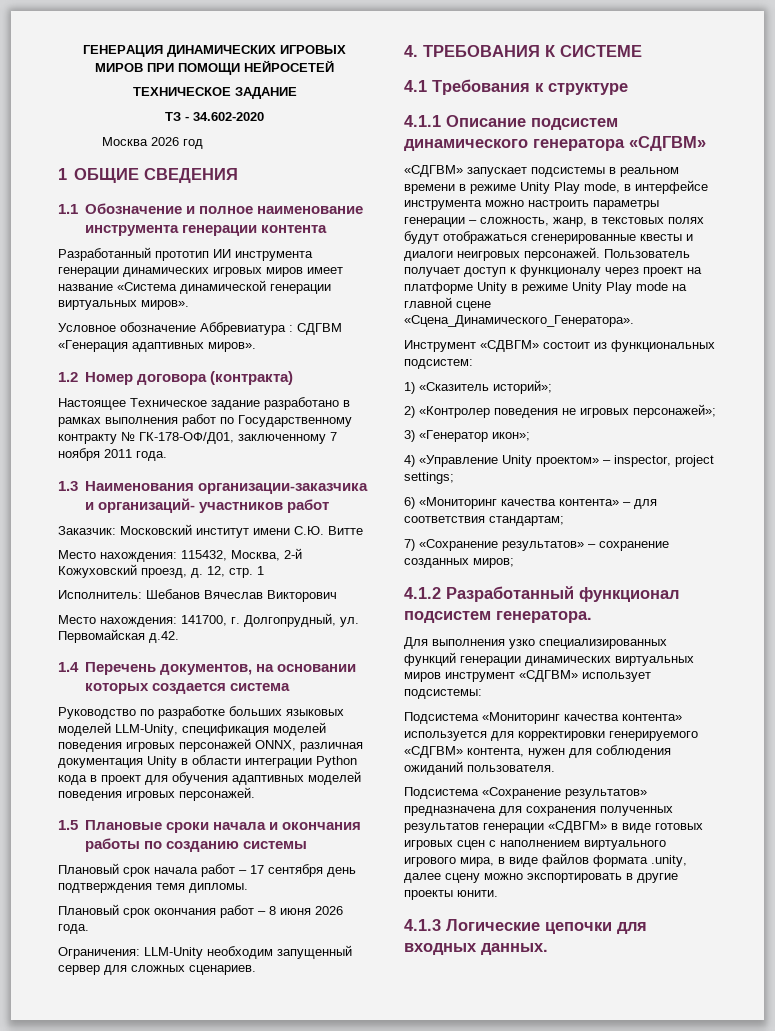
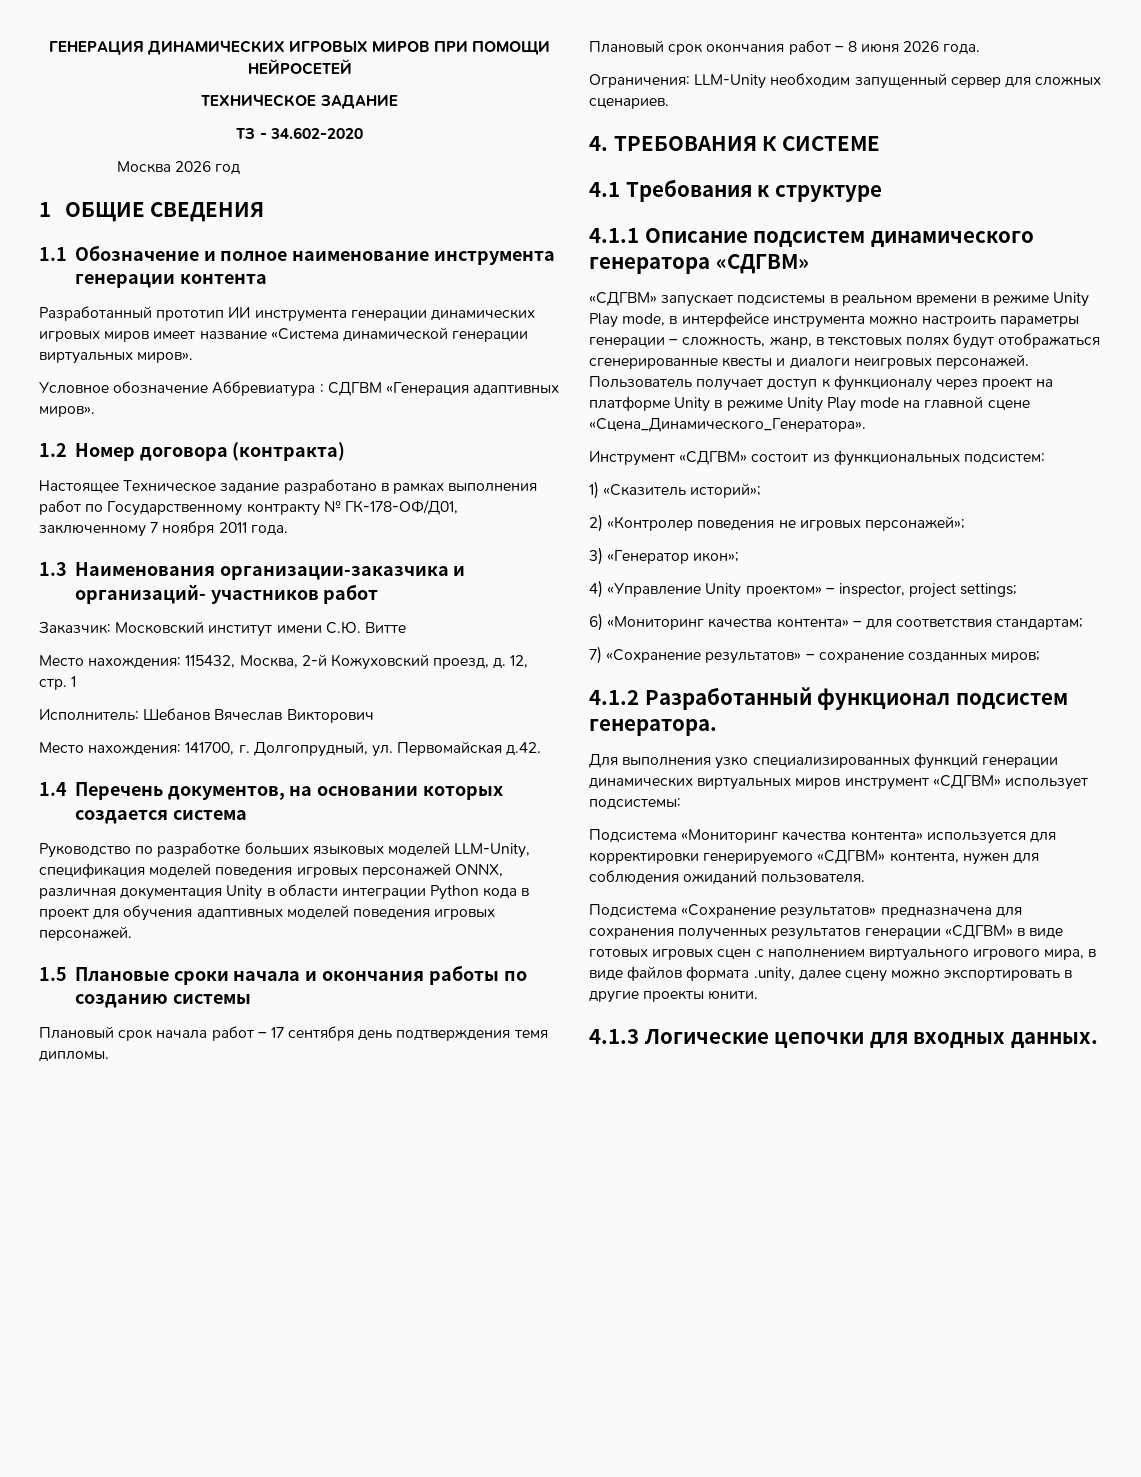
[480,340,539,352] «СДВГМ» -> [679,451,748,465] «СДГВМ»
[548,821,607,833] «СДВГМ» -> [944,925,1013,939] «СДГВМ»

